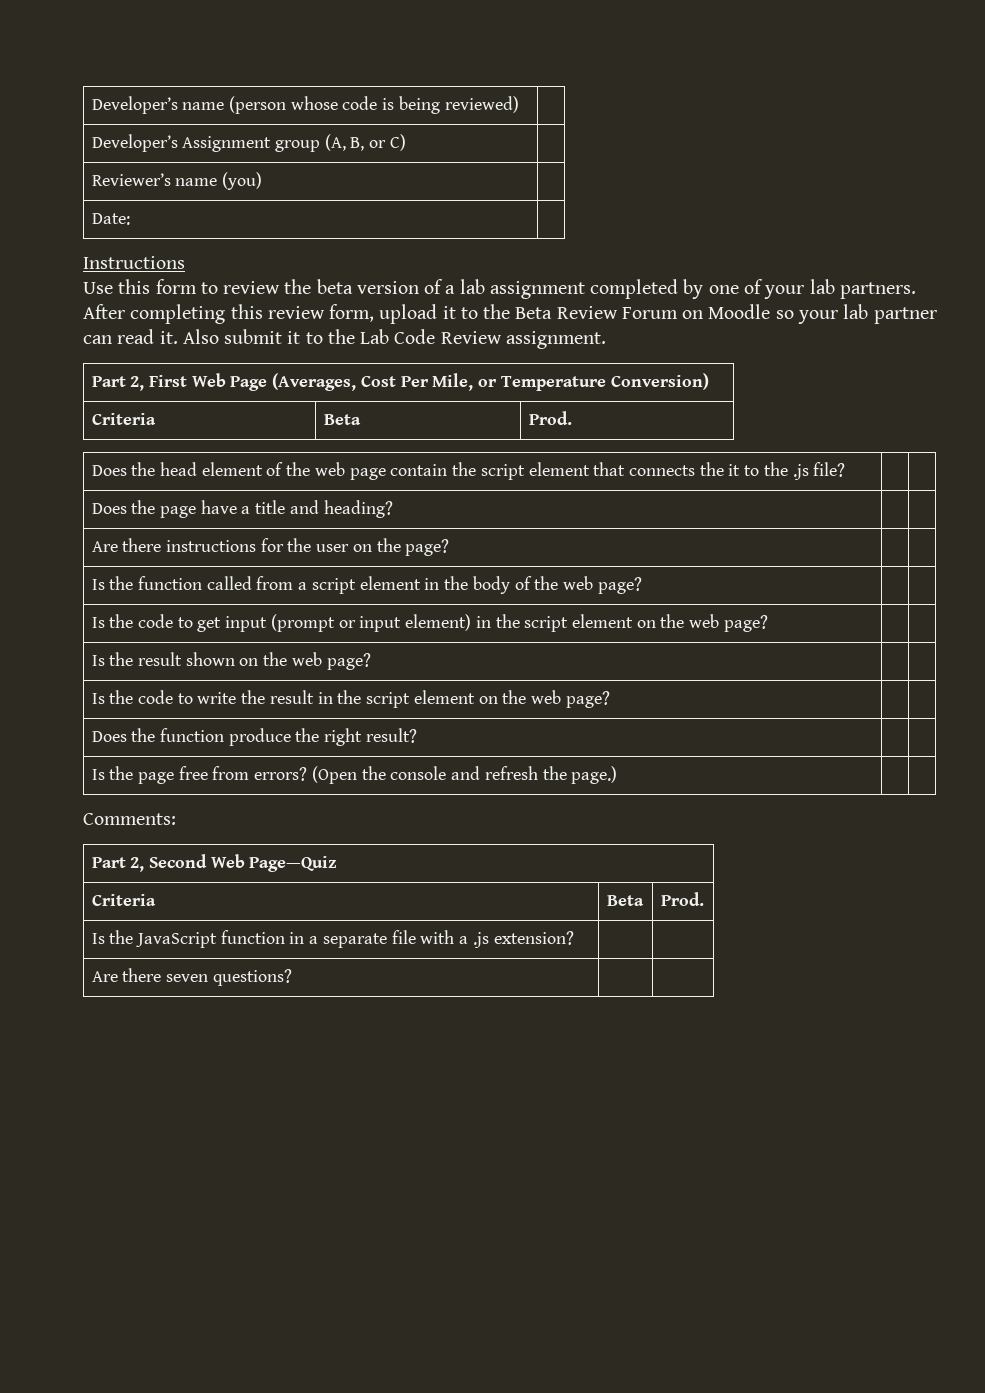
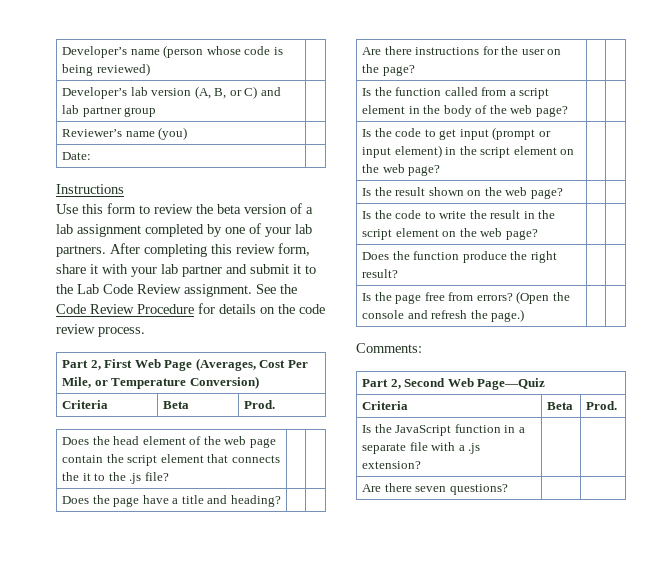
[182,136,321,152] Assignment group -> [130,87,192,96] lab version
(406, 142) none -> [260,87,281,96] [62,105,157,117] and lab partner group
[379,304,937,324] [83,329,219,344] upload it to the Beta Review Forum on Moodle so your lab partner can read it. Also -> [56,264,247,277] share it with your lab partner and
(606, 340) none -> [256,284,297,294] [56,303,325,314] [56,324,145,337] See the Code Review Procedure for details on the code review process.

